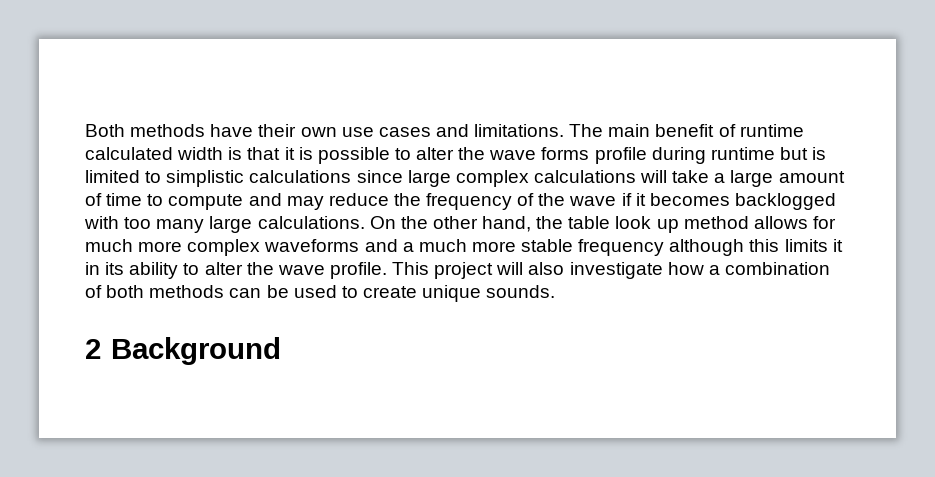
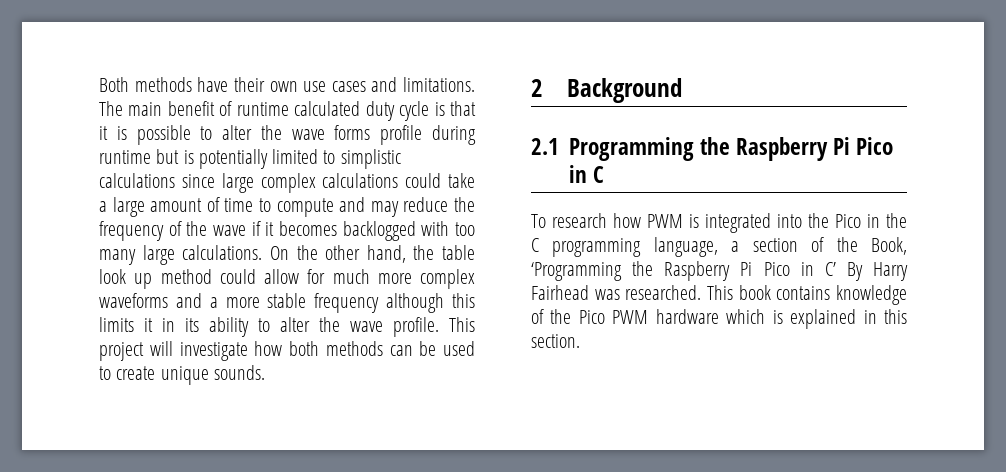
[177,147,224,160] width -> [365,101,430,121] duty cycle
(827, 153) none -> [198,149,268,169] potentially
[640,170,668,183] will -> [405,173,442,188] could
[753,216,808,229] allows -> [219,269,299,284] could allow
[418,239,467,252] much -> (218, 302) none
[528,262,565,275] also -> (173, 348) none
[708,262,830,275] [85,285,102,298] a combination of -> (283, 348) none
(281, 351) none -> [531,137,894,161] [568,165,604,183] [531,213,907,233] [531,237,907,257] [531,261,908,281] [531,285,907,305] [531,309,907,329] [531,334,580,348] // 2.1 Programming the Raspberry Pi Pico in C // To research how PWM is integrated into the Pico in the C programming language, a section of the Book, ‘Programming the Raspberry Pi Pico in C’ By Harry Fairhead was researched. This book contains knowledge of the Pico PWM hardware which is explained in this section.

